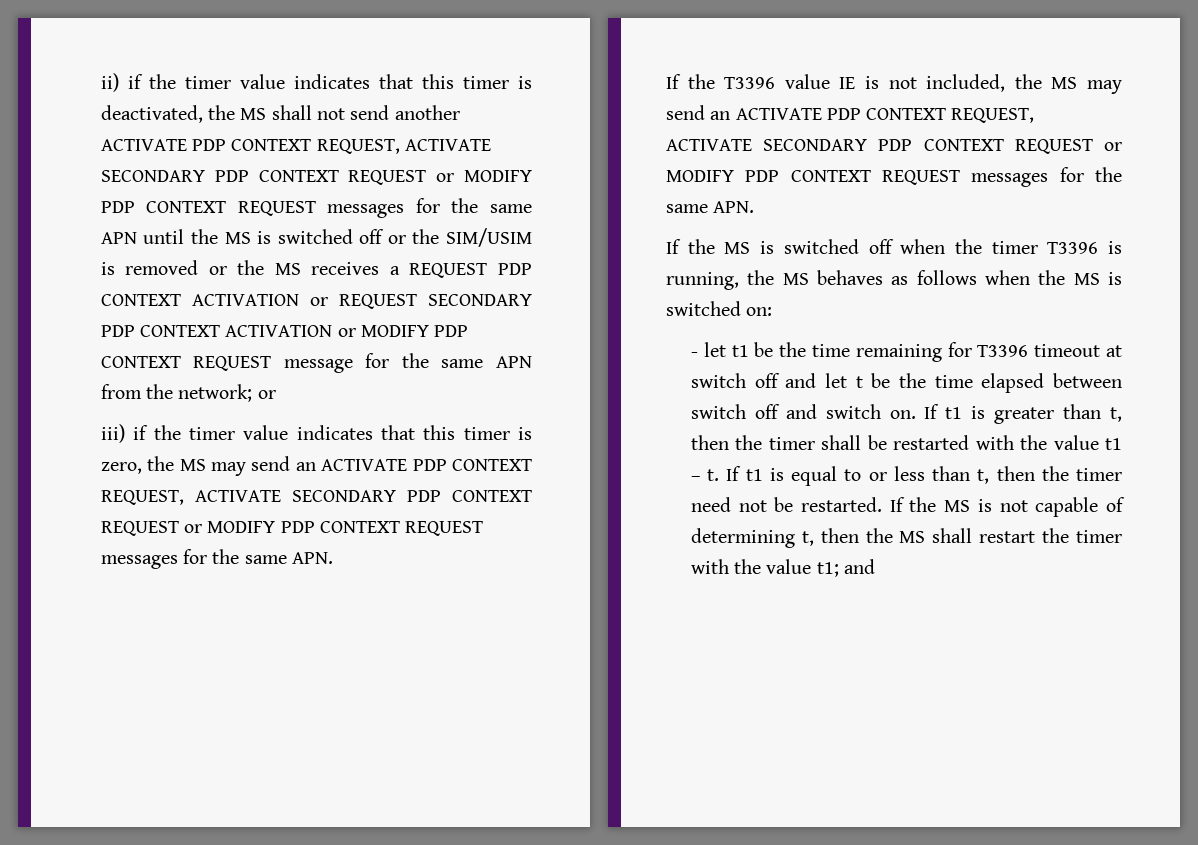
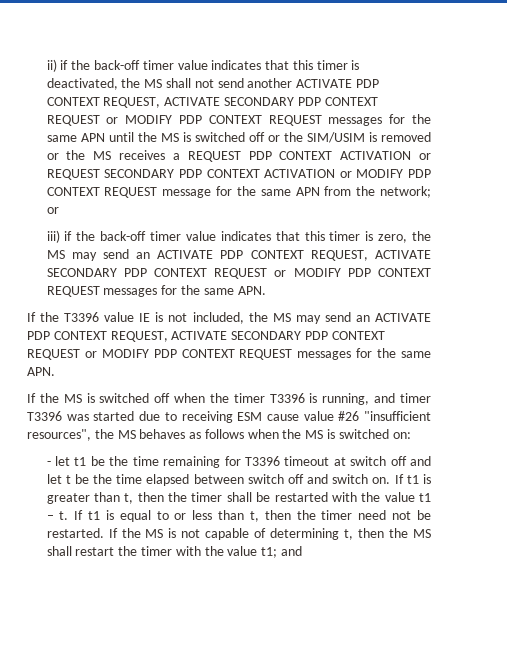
(176, 81) none -> [93,60,140,70] back-off
(181, 432) none -> [100,231,147,241] back-off
(739, 281) none -> [374,393,432,403] [27,411,431,423] [27,429,91,441] and timer T3396 was started due to receiving ESM cause value #26 "insufficient resources",

